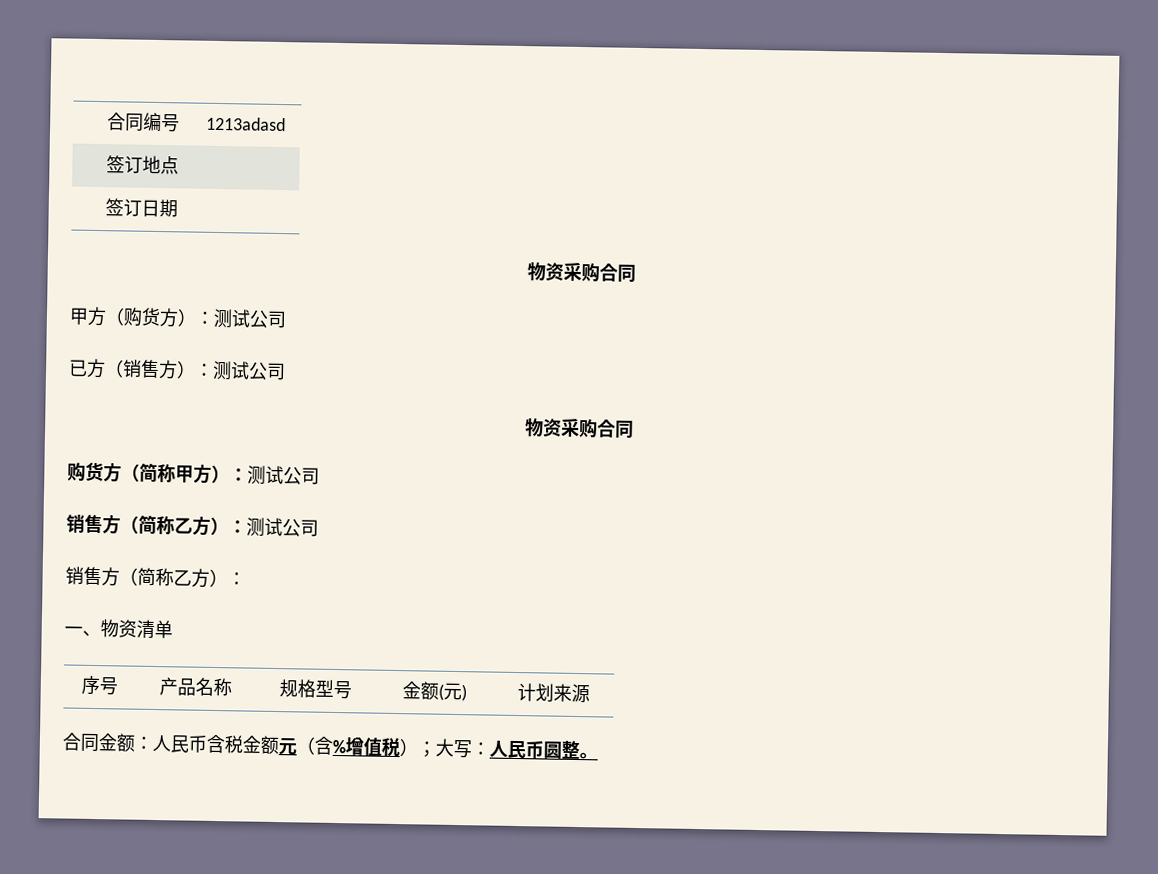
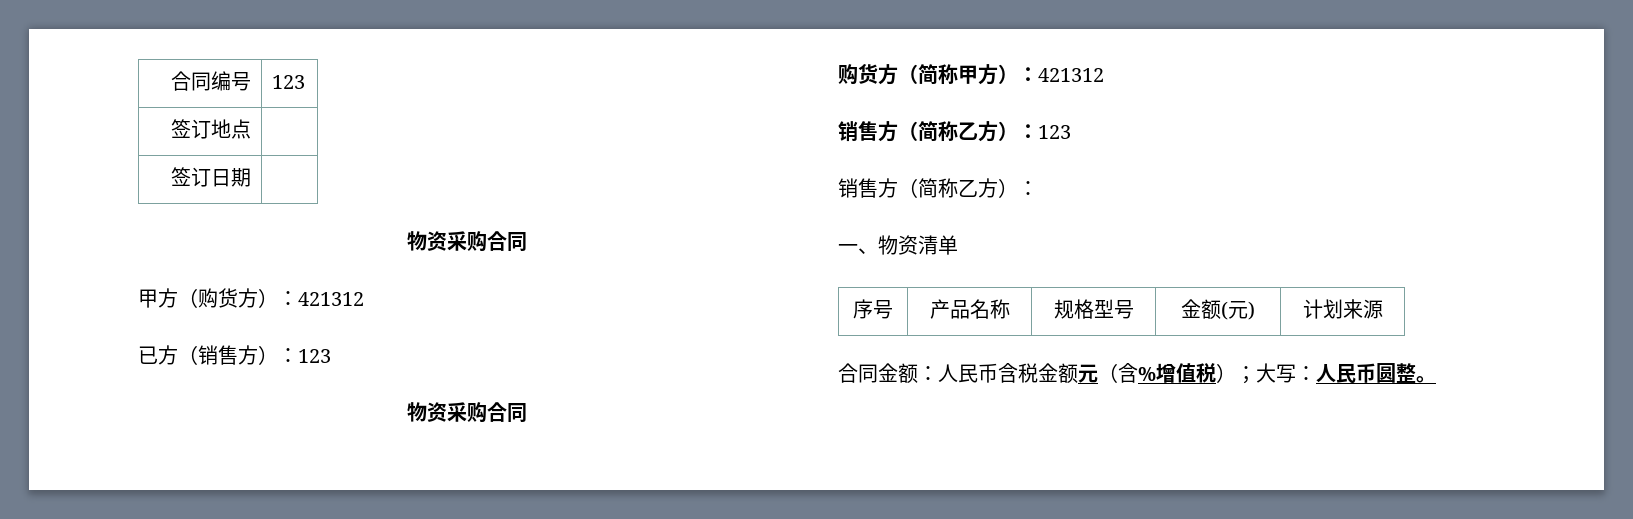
[206,116,287,132] 1213adasd -> [271,75,305,89] 123
[213,308,287,329] 测试公司 -> [298,292,364,306] 421312
[212,360,286,381] 测试公司 -> [298,349,331,363] 123
[247,465,320,485] [66,514,319,537] 测试公司 // 销售方（简称乙方）：测试公司 -> [1038,68,1104,82] [838,121,1071,142] 421312 // 销售方（简称乙方）：123

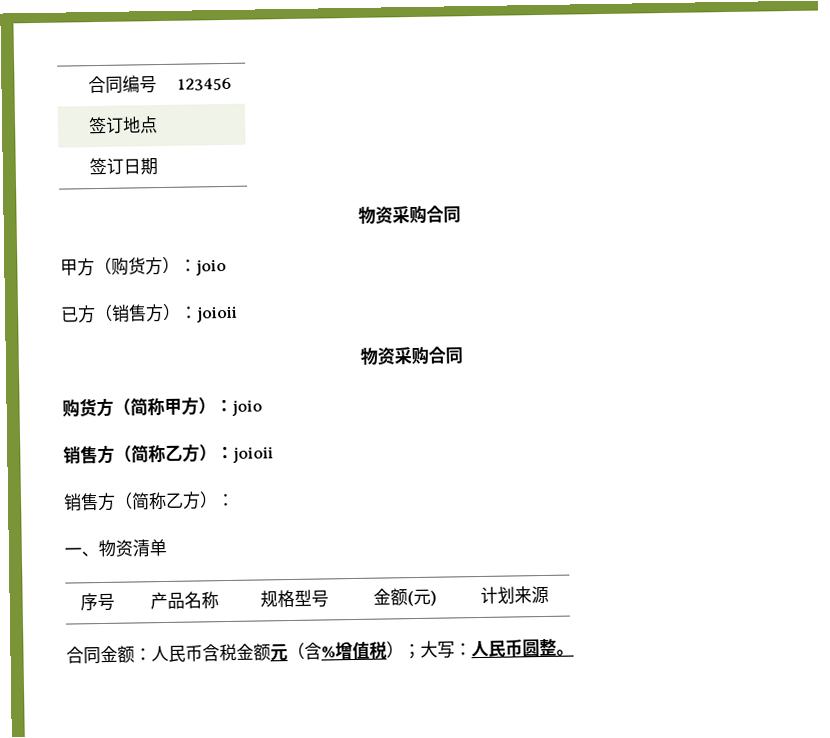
[271,75,305,89] 123 -> [177,77,233,91] 123456
[298,292,364,306] 421312 -> [196,258,227,276] joio
[298,349,331,363] 123 -> [196,305,238,323] joioii
[1038,68,1104,82] [838,121,1071,142] 421312 // 销售方（简称乙方）：123 -> [232,399,263,416] [63,443,274,465] joio // 销售方（简称乙方）：joioii

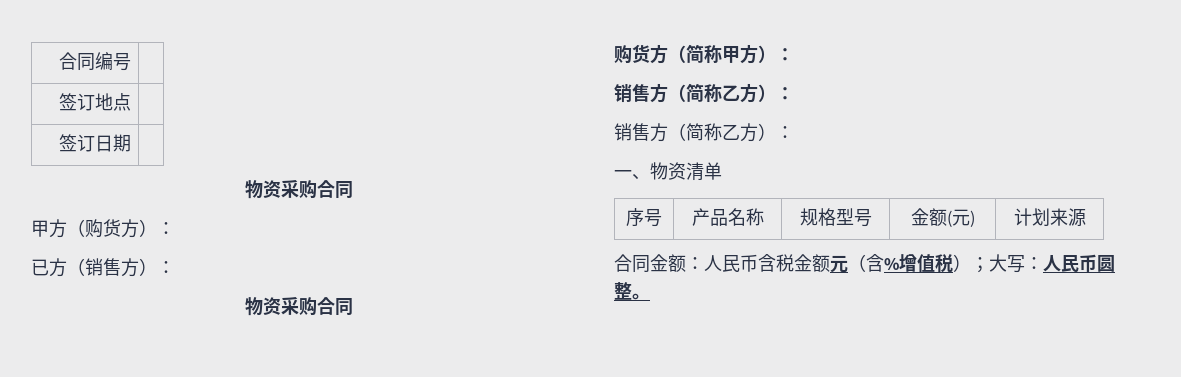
[177,77,233,91] 123456 -> (131, 62) none
[196,258,227,276] joio -> (175, 228) none
[196,305,238,323] joioii -> (175, 267) none
[232,399,263,416] [63,443,274,465] joio // 销售方（简称乙方）：joioii -> [614,83,794,103] // 销售方（简称乙方）：

